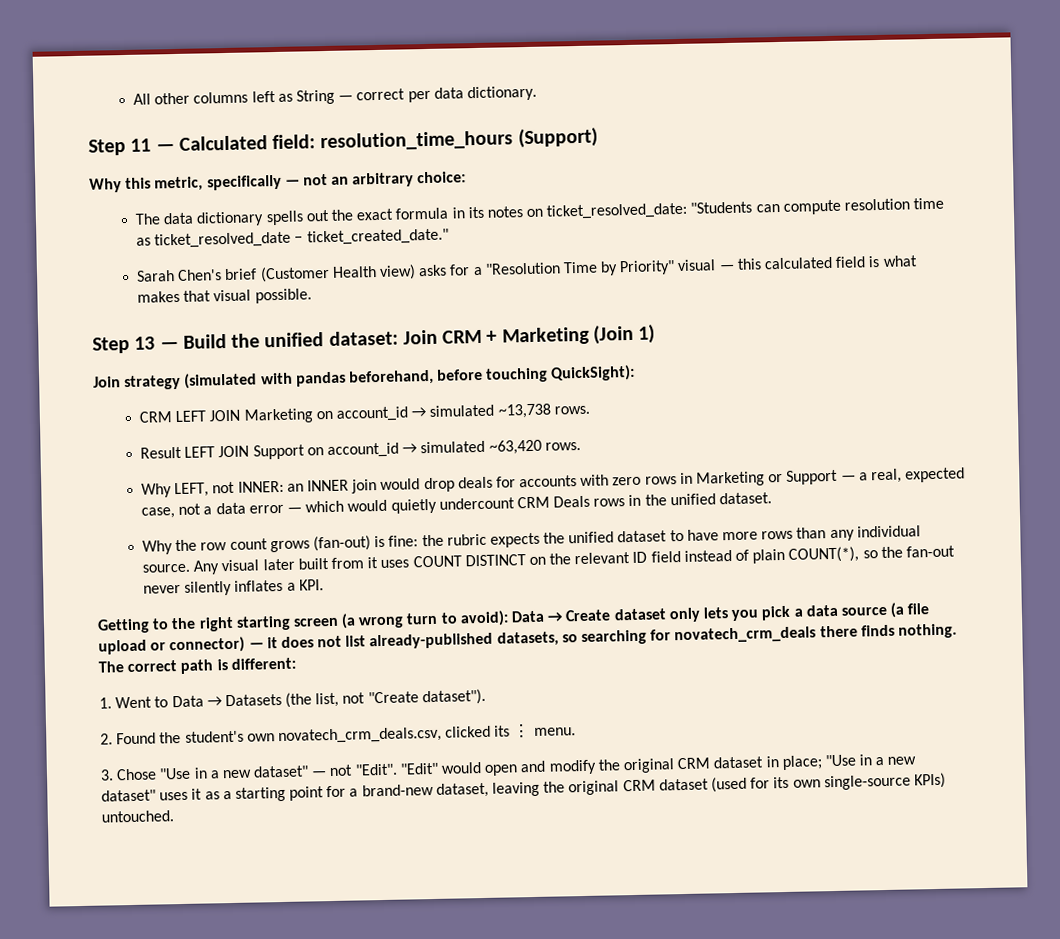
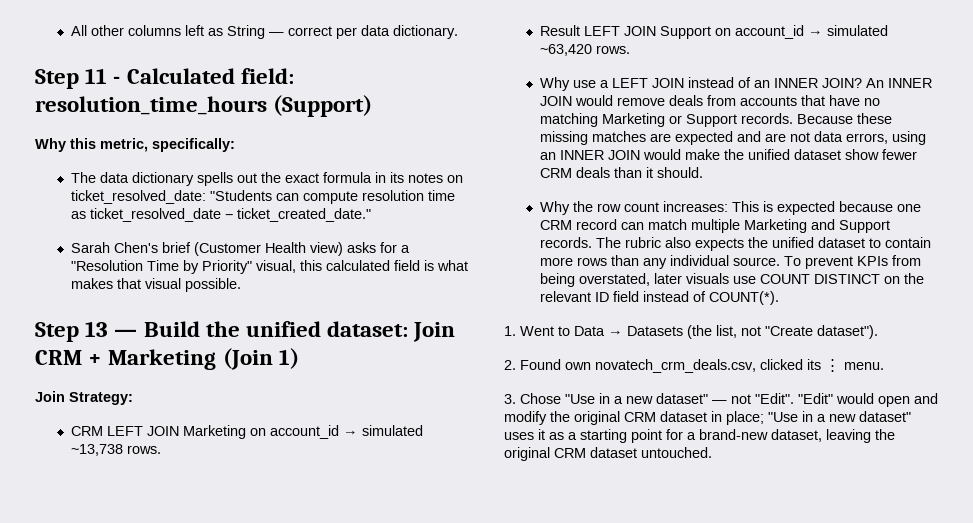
[155,144,175,152] — -> [113,76,121,84] -
[206,171,467,191] specifically — not an arbitrary choice: -> [152,138,235,152] specifically:
[677,259,735,272] visual — -> [255,260,296,273] visual,
[124,364,636,391] strategy (simulated with pandas beforehand, before touching QuickSight): -> [69,392,133,405] Strategy:
[174,467,966,498] [141,492,773,519] [142,533,487,555] LEFT, not INNER: an INNER join would drop deals for accounts with zero rows in Marketing or Support — a real, expected case, not a data error — which would quietly undercount CRM Deals rows in the unified dataset. // Why the row count grows (fan-out) is fine: the rubric -> [572,77,932,88] [539,95,880,106] [539,113,892,127] [539,131,926,145] [539,149,917,160] [539,167,703,178] [539,201,921,215] [539,219,890,233] [539,237,691,248] use a LEFT JOIN instead of an INNER JOIN? An INNER JOIN would remove deals from accounts that have no matching Marketing or Support records. Because these missing matches are expected and are not data errors, using an INNER JOIN would make the unified dataset show fewer CRM deals than it should. // Why the row count increases: This is expected because one CRM record can match multiple Marketing and Support records. The rubric also
[686,529,719,541] have -> [884,237,931,248] contain
[193,557,410,575] Any visual later built from it uses -> [783,255,921,269] [539,273,756,287] To prevent KPIs from being overstated, later visuals use
[752,545,955,564] [143,579,324,596] [97,602,930,634] [98,623,957,655] [98,657,296,674] plain COUNT(*), so the fan-out never silently inflates a KPI. // Getting to the right starting screen (a wrong turn to avoid): Data → Create dataset only lets you pick a data source (a file upload or connector) — it does not list already-published datasets, so searching for novatech_crm_deals there finds nothing. The correct path is different: -> [708,291,779,305] COUNT(*).
[159,730,244,744] the student's -> (561, 364) none
[710,772,946,793] (used for its own single-source KPIs) -> (637, 452) none

